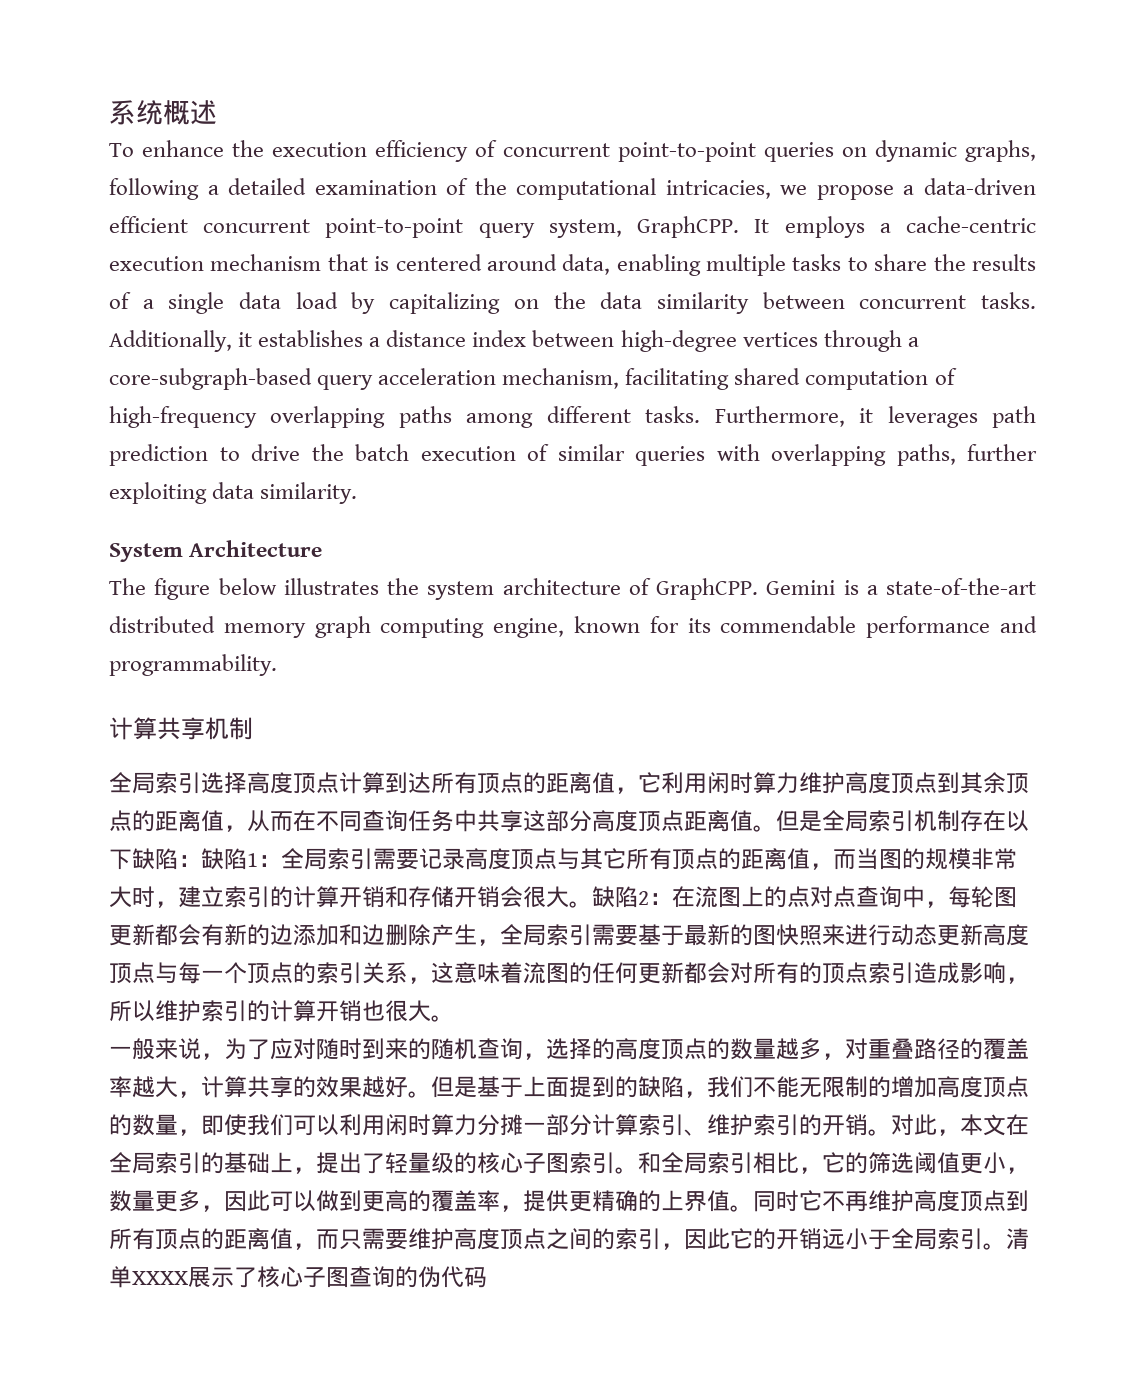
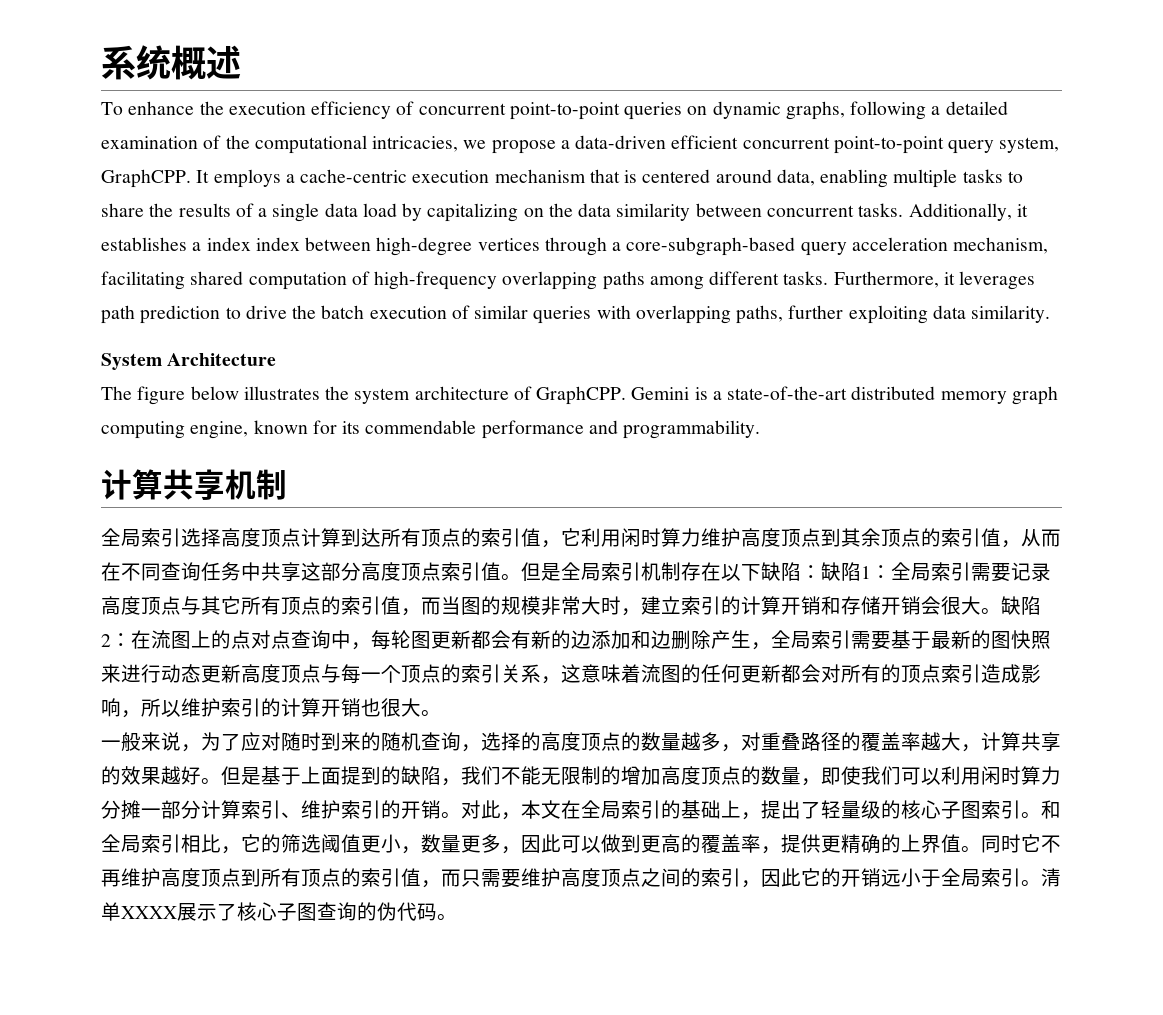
[386,330,467,347] distance -> [206,237,251,251] index
[546,772,592,794] 距离 -> [481,528,521,547] 索引
[155,810,201,832] 距离 -> [941,528,981,547] 索引
[684,810,730,832] 距离 -> [441,562,481,581] 索引
[741,848,787,870] 距离 -> [341,596,381,615] 索引
[224,1228,270,1250] 距离 -> [361,868,401,887] 索引
(487, 1277) none -> [437,914,457,920] 。

